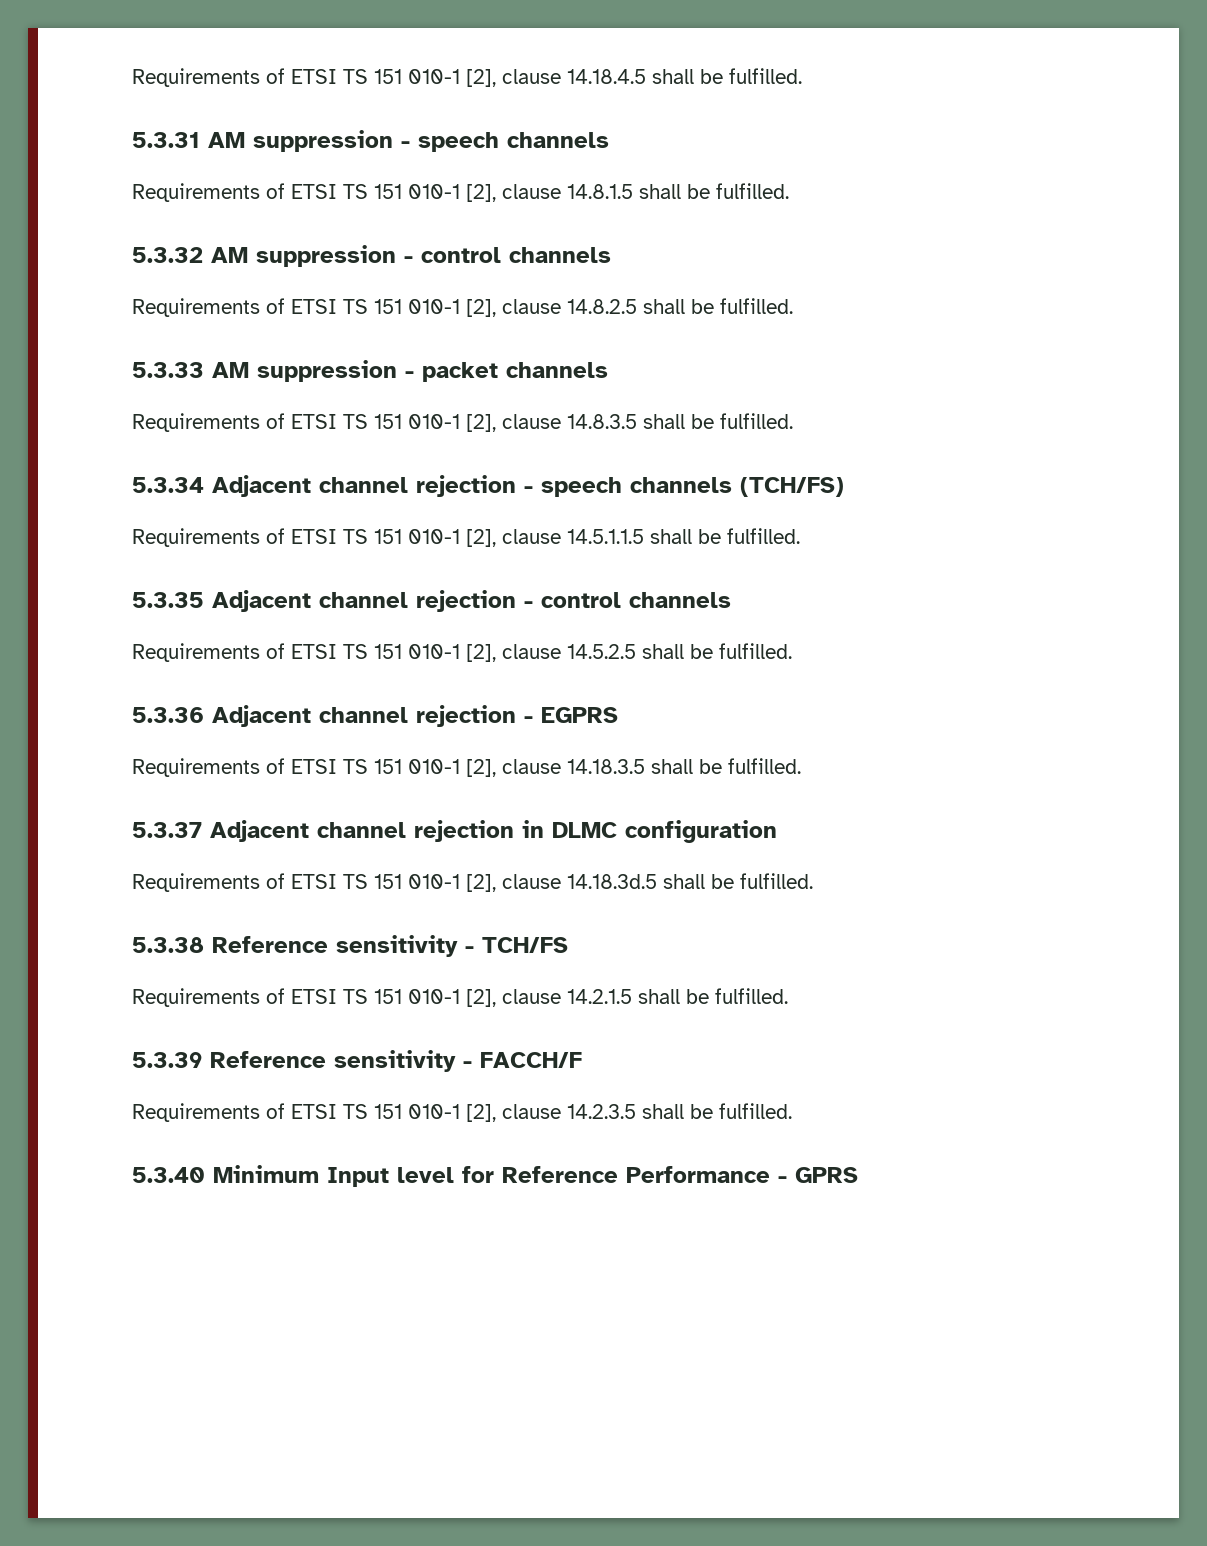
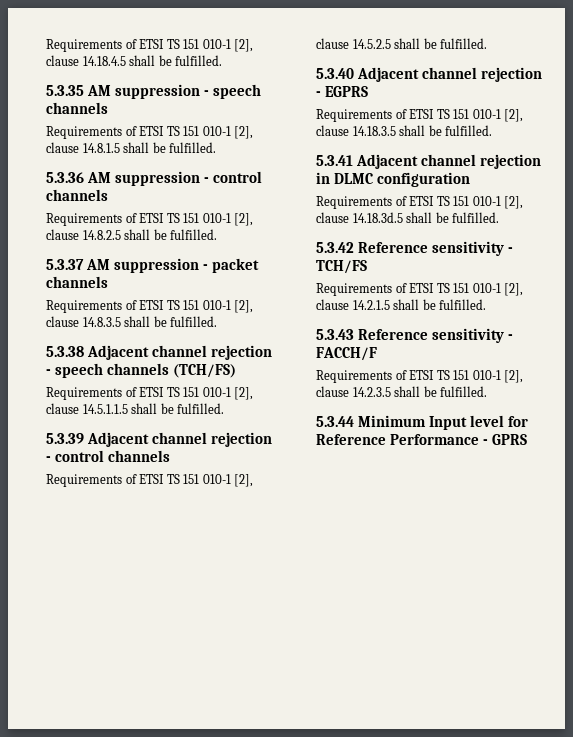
[132,132,200,148] 5.3.31 -> [46,85,84,96] 5.3.35
[132,247,203,263] 5.3.32 -> [46,172,84,183] 5.3.36
[132,362,204,378] 5.3.33 -> [46,259,84,270] 5.3.37
[132,477,204,493] 5.3.34 -> [46,346,84,357] 5.3.38
[132,592,204,608] 5.3.35 -> [46,433,84,444] 5.3.39
[132,707,204,723] 5.3.36 -> [316,68,354,79] 5.3.40
[132,822,202,838] 5.3.37 -> [316,155,353,166] 5.3.41
[132,937,204,953] 5.3.38 -> [316,242,354,253] 5.3.42
[132,1052,202,1068] 5.3.39 -> [316,329,354,340] 5.3.43
[132,1167,205,1183] 5.3.40 -> [316,416,354,427] 5.3.44

